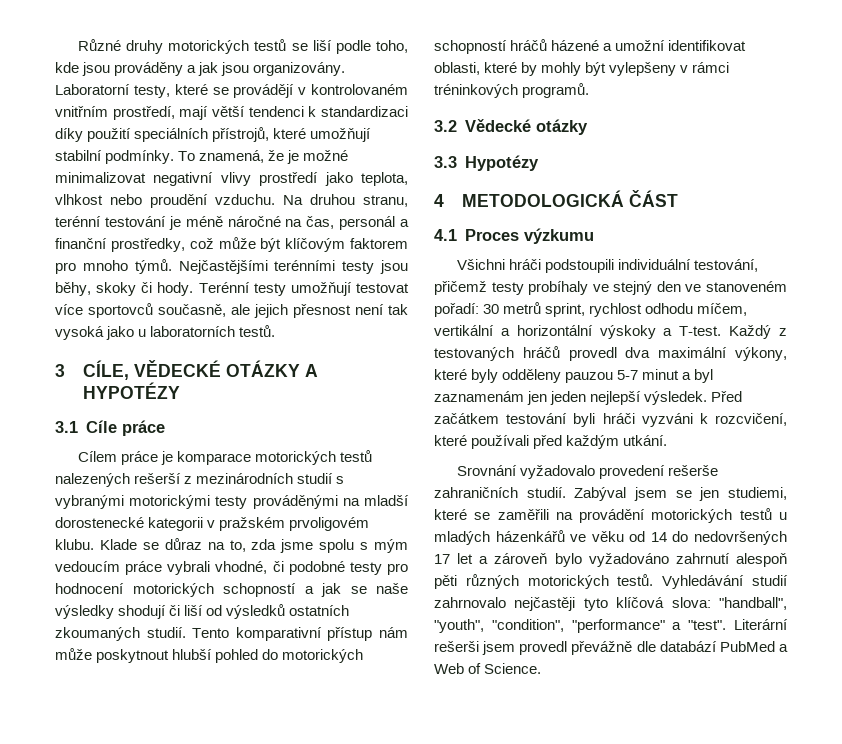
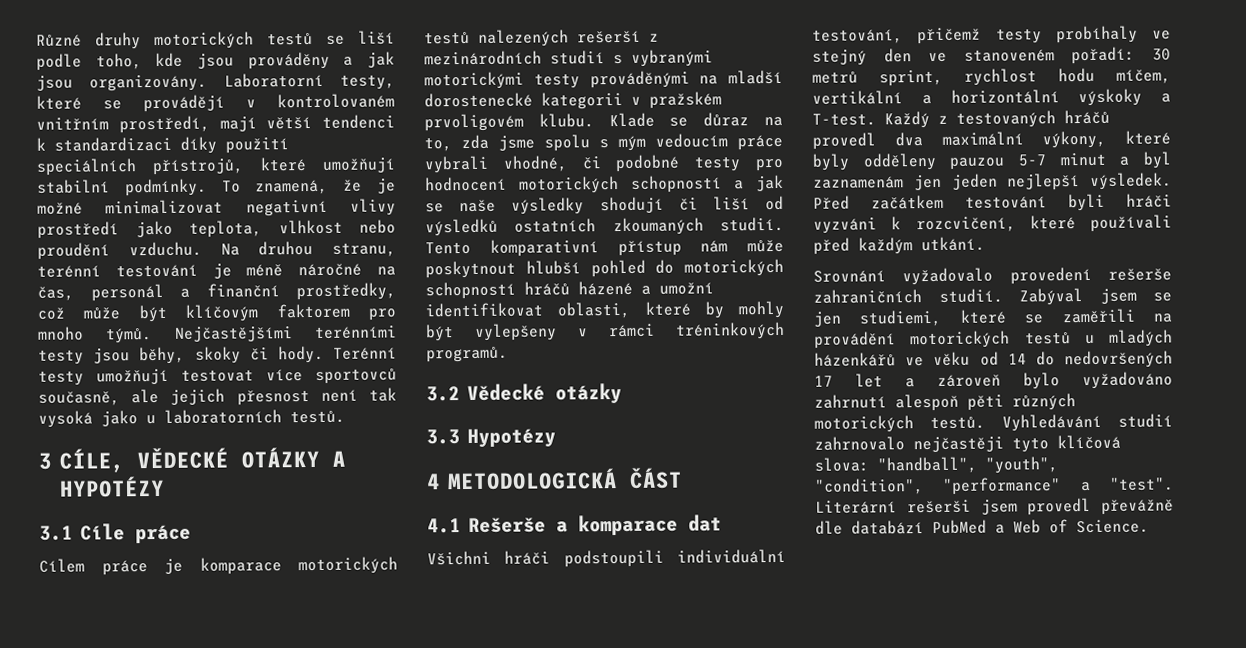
[464,228,594,244] Proces výzkumu -> [467,514,722,536] Rešerše a komparace dat
[645,303,694,314] odhodu -> [1058,67,1095,83] hodu

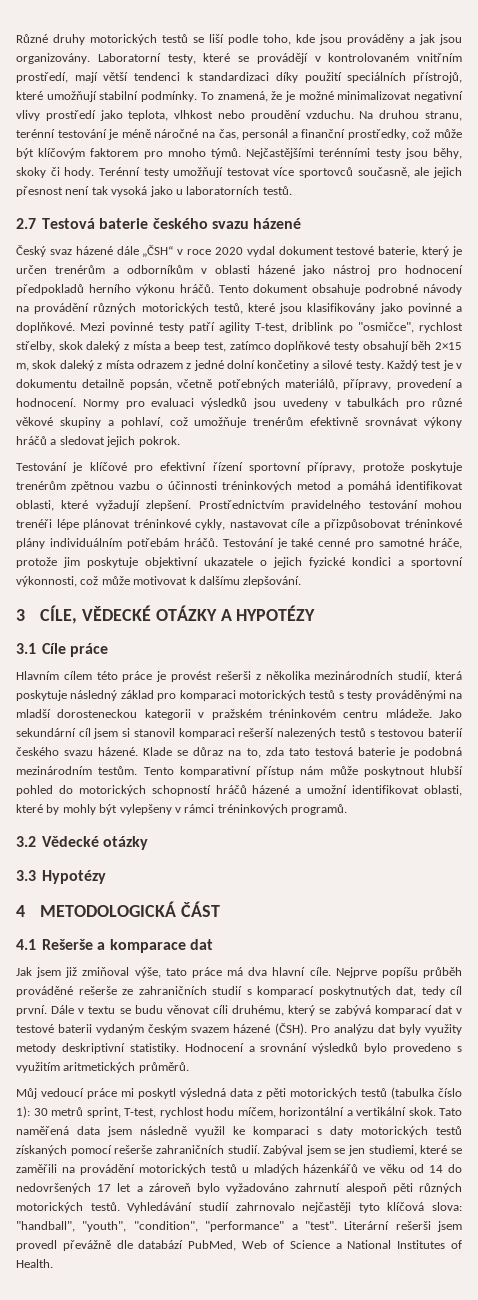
(345, 417) none -> [16,218,301,229] [16,245,463,257] [16,265,463,276] [16,284,462,295] [16,303,462,314] [16,322,463,333] [16,341,462,352] [16,360,462,371] [16,379,462,390] [16,398,463,409] [16,417,463,428] [16,436,180,447] [16,462,462,473] [16,481,464,492] [16,500,462,511] [16,519,462,530] [16,538,462,549] [16,557,463,568] [16,576,302,587] // 2.7 Testová baterie českého svazu házené // Český svaz házené dále „ČSH“ v roce 2020 vydal dokument testové baterie, který je určen trenérům a odborníkům v oblasti házené jako nástroj pro hodnocení předpokladů herního výkonu hráčů. Tento dokument obsahuje podrobné návody na provádění různých motorických testů, které jsou klasifikovány jako povinné a doplňkové. Mezi povinné testy patří agility T-test, driblink po "osmičce", rychlost střelby, skok daleký z místa a beep test, zatímco doplňkové testy obsahují běh 2×15 m, skok daleký z místa odrazem z jedné dolní končetiny a silové testy. Každý test je v dokumentu detailně popsán, včetně potřebných materiálů, přípravy, provedení a hodnocení. Normy pro evaluaci výsledků jsou uvedeny v tabulkách pro různé věkové skupiny a pohlaví, což umožňuje trenérům efektivně srovnávat výkony hráčů a sledovat jejich pokrok. // Testování je klíčové pro efektivní řízení sportovní přípravy, protože poskytuje trenérům zpětnou vazbu o účinnosti tréninkových metod a pomáhá identifikovat oblasti, které vyžadují zlepšení. Prostřednictvím pravidelného testování mohou trenéři lépe plánovat tréninkové cykly, nastavovat cíle a přizpůsobovat tréninkové plány individuálním potřebám hráčů. Testování je také cenné pro samotné hráče, protože jim poskytuje objektivní ukazatele o jejich fyzické kondici a sportovní výkonnosti, což může motivovat k dalšímu zlepšování.
[39,556,398,576] [424,29,659,47] [424,49,713,67] [424,71,524,90] Cílem práce je komparace motorických testů nalezených rešerší z mezinárodních studií s vybranými motorickými -> [16,671,462,682] [16,690,344,701] Hlavním cílem této práce je provést rešerši z několika mezinárodních studií, která poskytuje následný základ pro komparaci motorických testů s
[424,92,533,108] dorostenecké -> [57,709,138,718] dorosteneckou
[424,113,594,132] prvoligovém klubu. -> [268,709,462,718] [16,728,464,739] [16,747,139,756] tréninkovém centru mládeže. Jako sekundární cíl jsem si stanovil komparaci rešerší nalezených testů s testovou baterií českého svazu házené.
[498,133,783,152] [424,154,784,174] [425,174,784,194] [425,195,784,215] [425,216,784,237] jsme spolu s mým vedoucím práce vybrali vhodné, či podobné testy pro hodnocení motorických schopností a jak se naše výsledky shodují či liší od výsledků ostatních zkoumaných studií. -> [288,747,462,758] [16,766,138,775] tato testová baterie je podobná mezinárodním testům.
[427,548,786,568] [812,25,1171,45] [812,46,1136,66] Všichni hráči podstoupili individuální testování, přičemž testy probíhaly ve stejný den ve stanoveném pořadí: -> [16,967,462,978] [16,986,462,997] [16,1005,463,1016] [16,1023,462,1035] [16,1043,463,1054] [16,1062,189,1073] [16,1087,462,1099] [16,1106,30,1118] Jak jsem již zmiňoval výše, tato práce má dva hlavní cíle. Nejprve popíšu průběh prováděné rešerše ze zahraničních studií s komparací poskytnutých dat, tedy cíl první. Dále v textu se budu věnovat cíli druhému, který se zabývá komparací dat v testové baterii vydaným českým svazem házené (ČSH). Pro analýzu dat byly využity metody deskriptivní statistiky. Hodnocení a srovnání výsledků bylo provedeno s využitím aritmetických průměrů. // Můj vedoucí práce mi poskytl výsledná data z pěti motorických testů (tabulka číslo 1):
(943, 78) none -> [124,1108,156,1118] T-test,
[812,88,1171,107] [812,109,1110,129] [812,130,1171,150] [812,151,1172,171] [813,172,1172,191] [813,193,1172,212] [813,214,1172,234] [813,236,985,255] [813,266,1092,286] vertikální a horizontální výskoky a T-test. Každý z testovaných hráčů provedl dva maximální výkony, které byly odděleny pauzou 5-7 minut a byl zaznamenám jen jeden nejlepší výsledek. Před začátkem testování byli hráči vyzváni k rozcvičení, které používali před každým utkání. // Srovnání vyžadovalo provedení -> [279,1107,462,1116] [16,1126,462,1137] [16,1145,112,1156] horizontální a vertikální skok. Tato naměřená data jsem následně využil ke komparaci s daty motorických testů získaných pomocí
[932,519,1149,535] PubMed a Web of Science. -> [188,1240,462,1251] [16,1259,53,1268] PubMed, Web of Science a National Institutes of Health.

